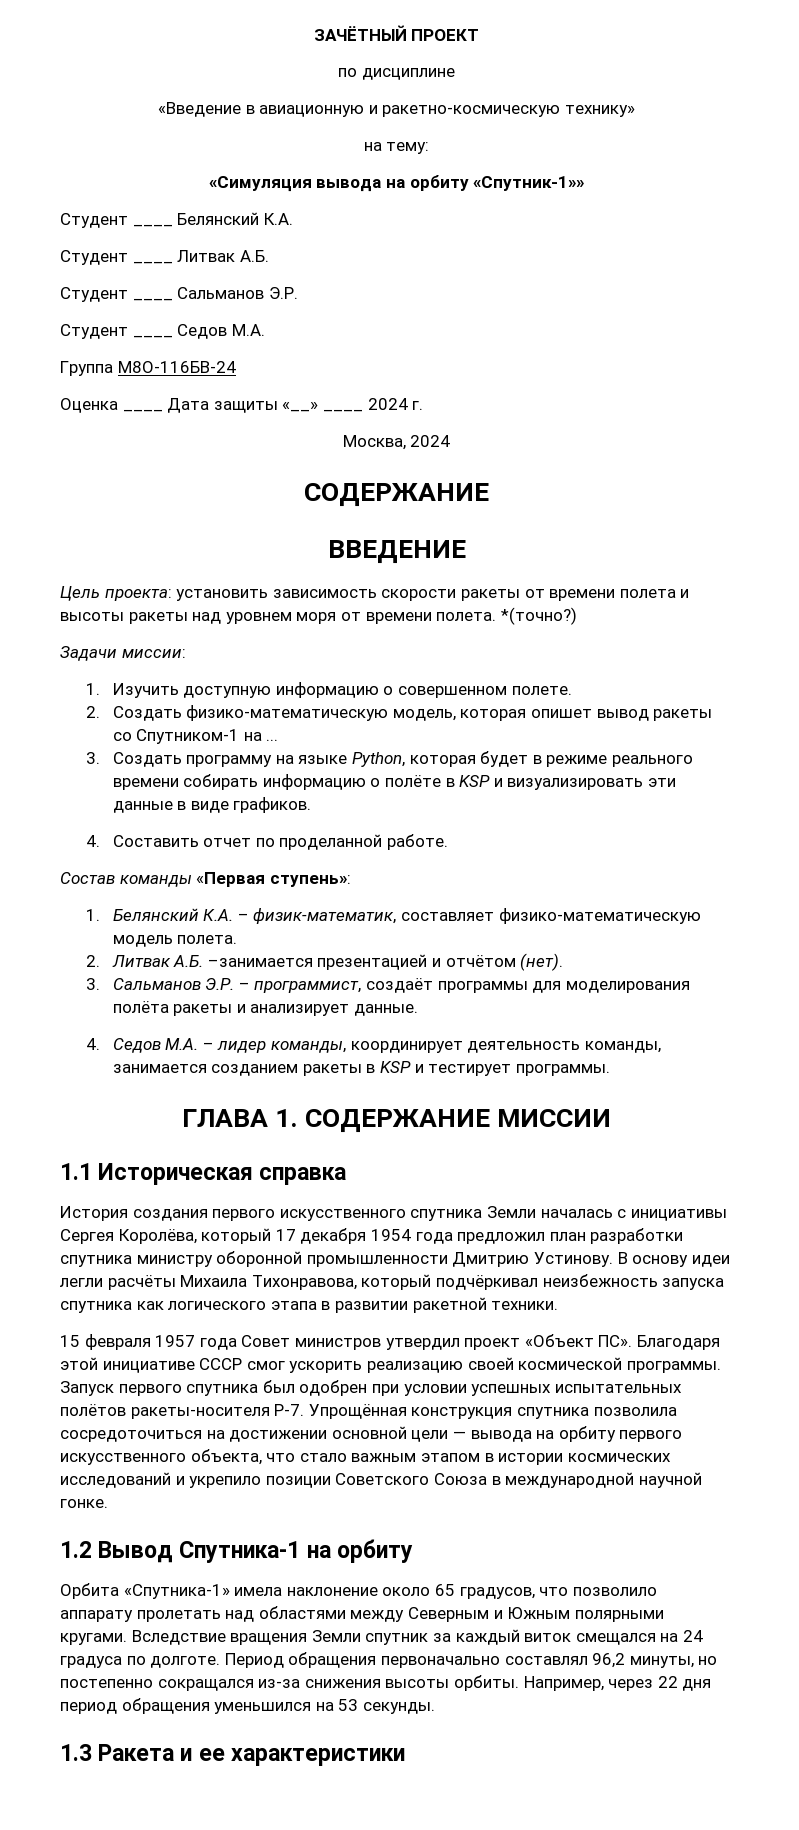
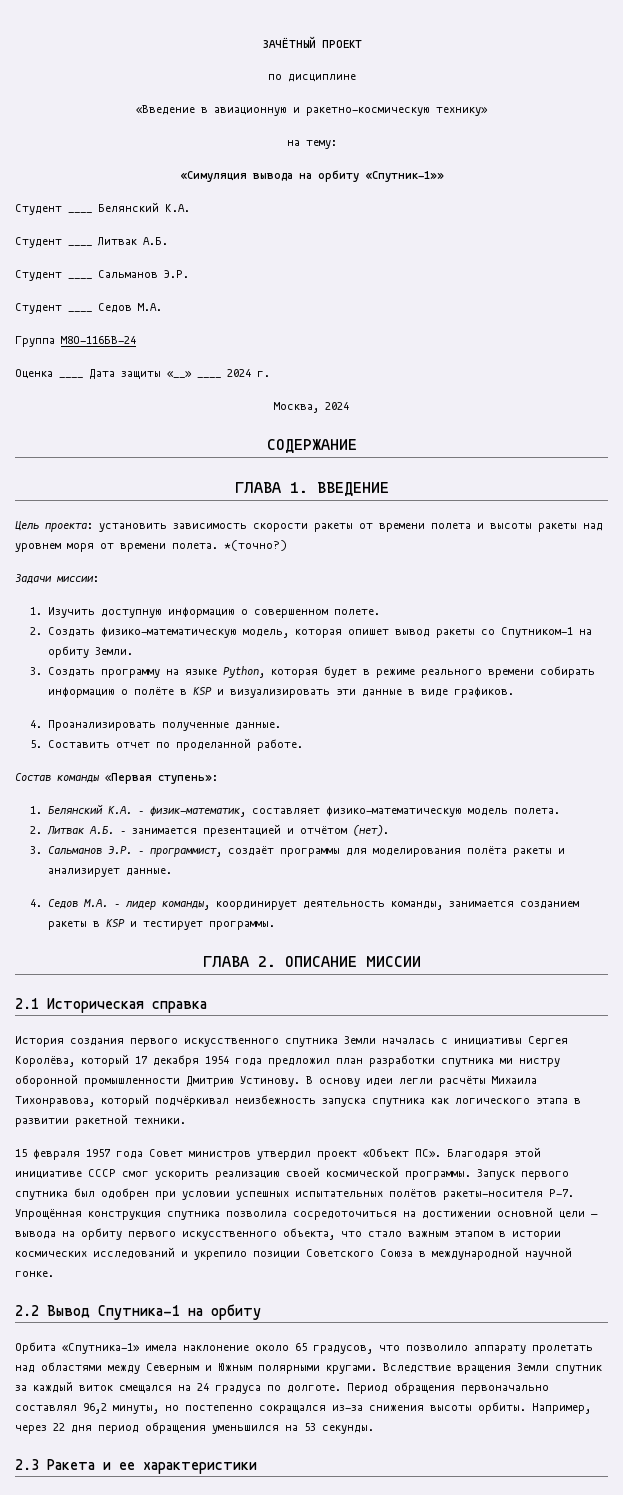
(489, 495) none -> [234,482,308,494] ГЛАВА 1.
[266,739,279,741] ... -> [47,646,133,658] орбиту Земли.
(101, 841) none -> [47,720,281,731] [29,740,42,748] Проанализировать полученные данные. // 5.
[207,958,313,967] –занимается -> [119,828,197,834] – занимается
[274,1109,491,1133] 1. СОДЕРЖАНИЕ -> [257,956,357,967] 2. ОПИСАНИЕ
[60,1163,92,1180] 1.1 -> [15,998,39,1009] 2.1
[136,1255,213,1267] министру -> [500,1058,560,1067] ми нистру
[60,1541,92,1558] 1.2 -> [15,1305,39,1316] 2.2
[60,1744,92,1761] 1.3 -> [15,1459,39,1470] 2.3

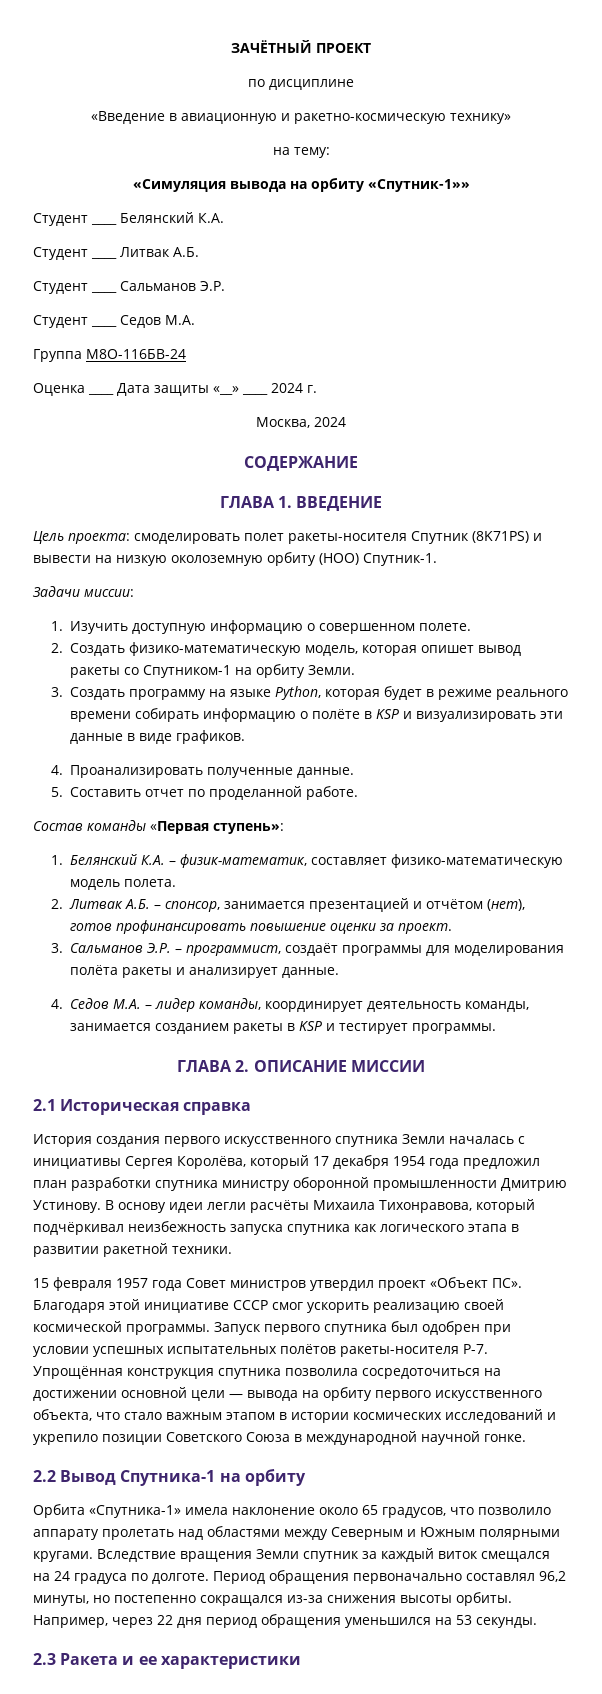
[99,523,603,532] [15,540,287,552] установить зависимость скорости ракеты от времени полета и высоты ракеты над уровнем моря от времени полета. *(точно?) -> [134,531,542,544] [33,552,437,566] смоделировать полет ракеты-носителя Спутник (8K71PS) и вывести на низкую околоземную орбиту (НОО) Спутник-1.
(126, 832) none -> [164,901,220,912] спонсор,
[352,825,389,836] (нет). -> [486,899,525,911] [69,920,452,934] (нет), готов профинансировать повышение оценки за проект.
[500,1058,560,1067] ми нистру -> [222,1180,290,1191] министру

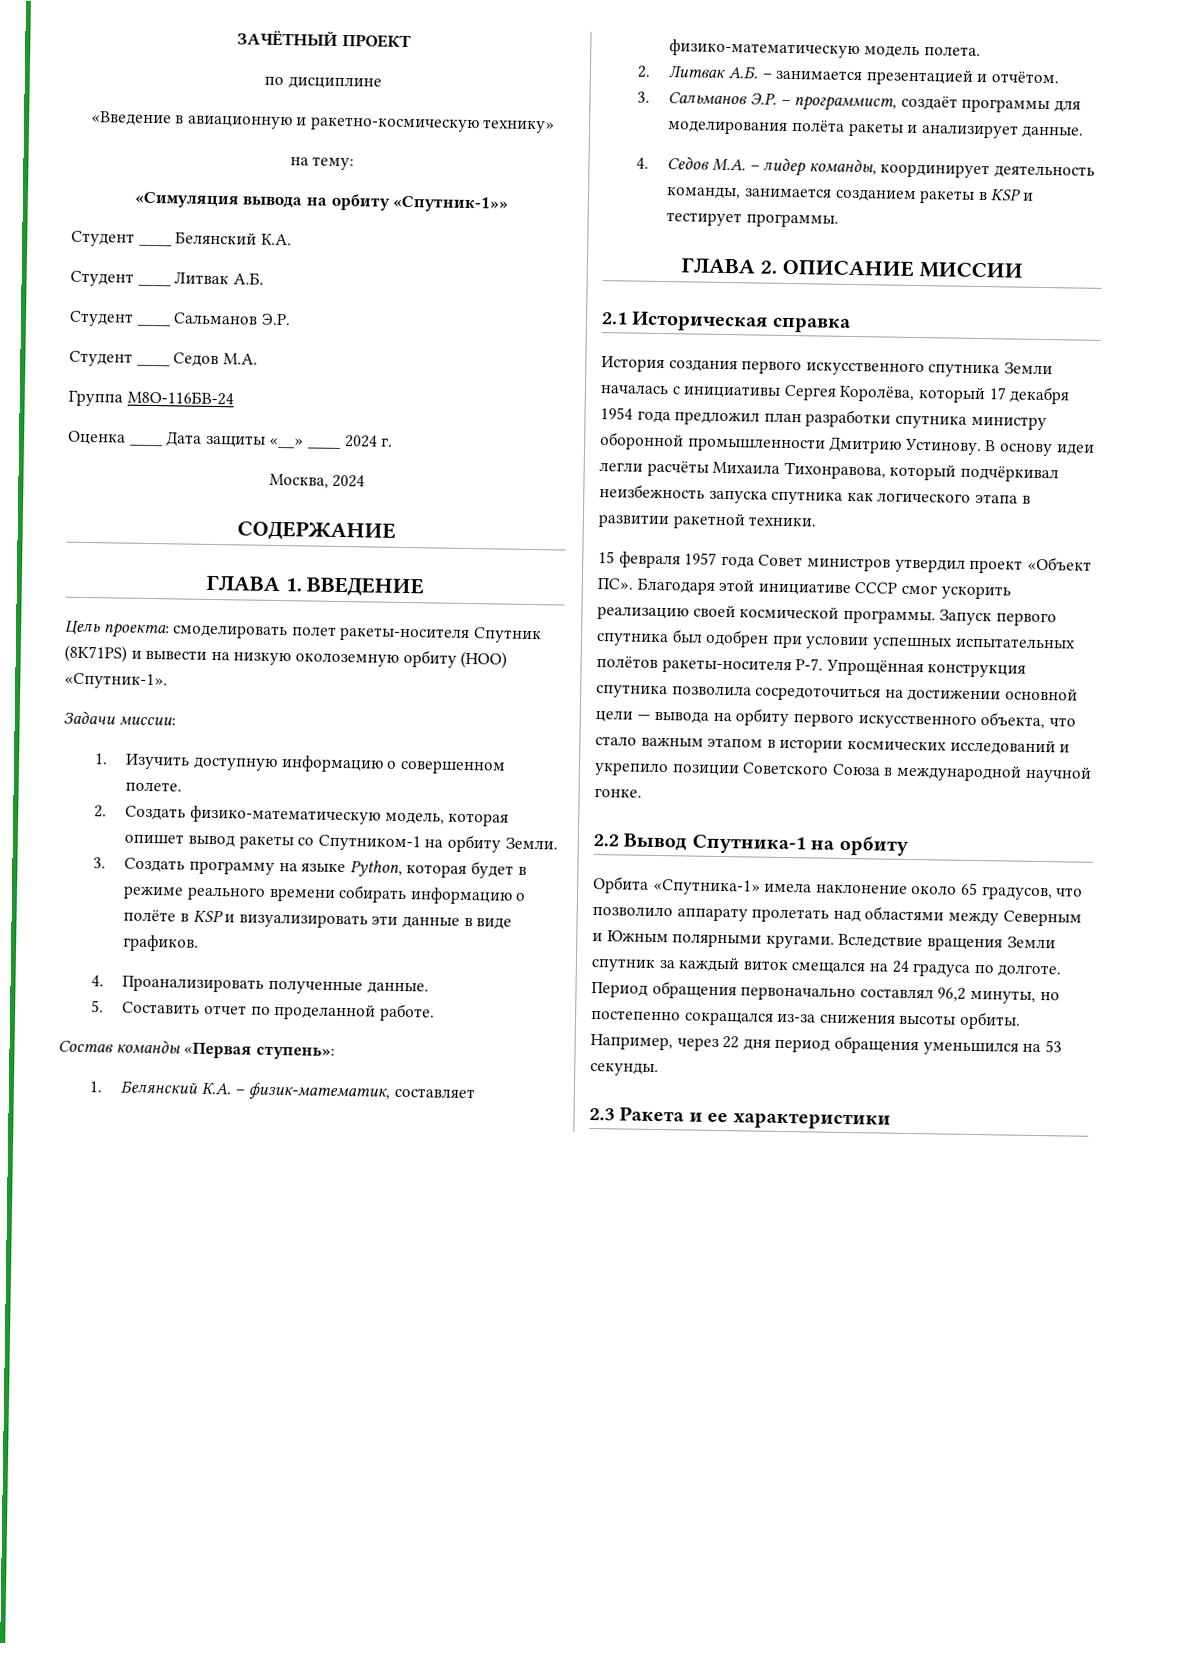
[363,553,437,566] Спутник-1. -> [64,672,168,690] «Спутник-1».
[164,901,220,912] спонсор, -> (772, 76) none
[425,899,525,911] [69,920,452,934] отчётом (нет), готов профинансировать повышение оценки за проект. -> [990,71,1059,84] отчётом.

